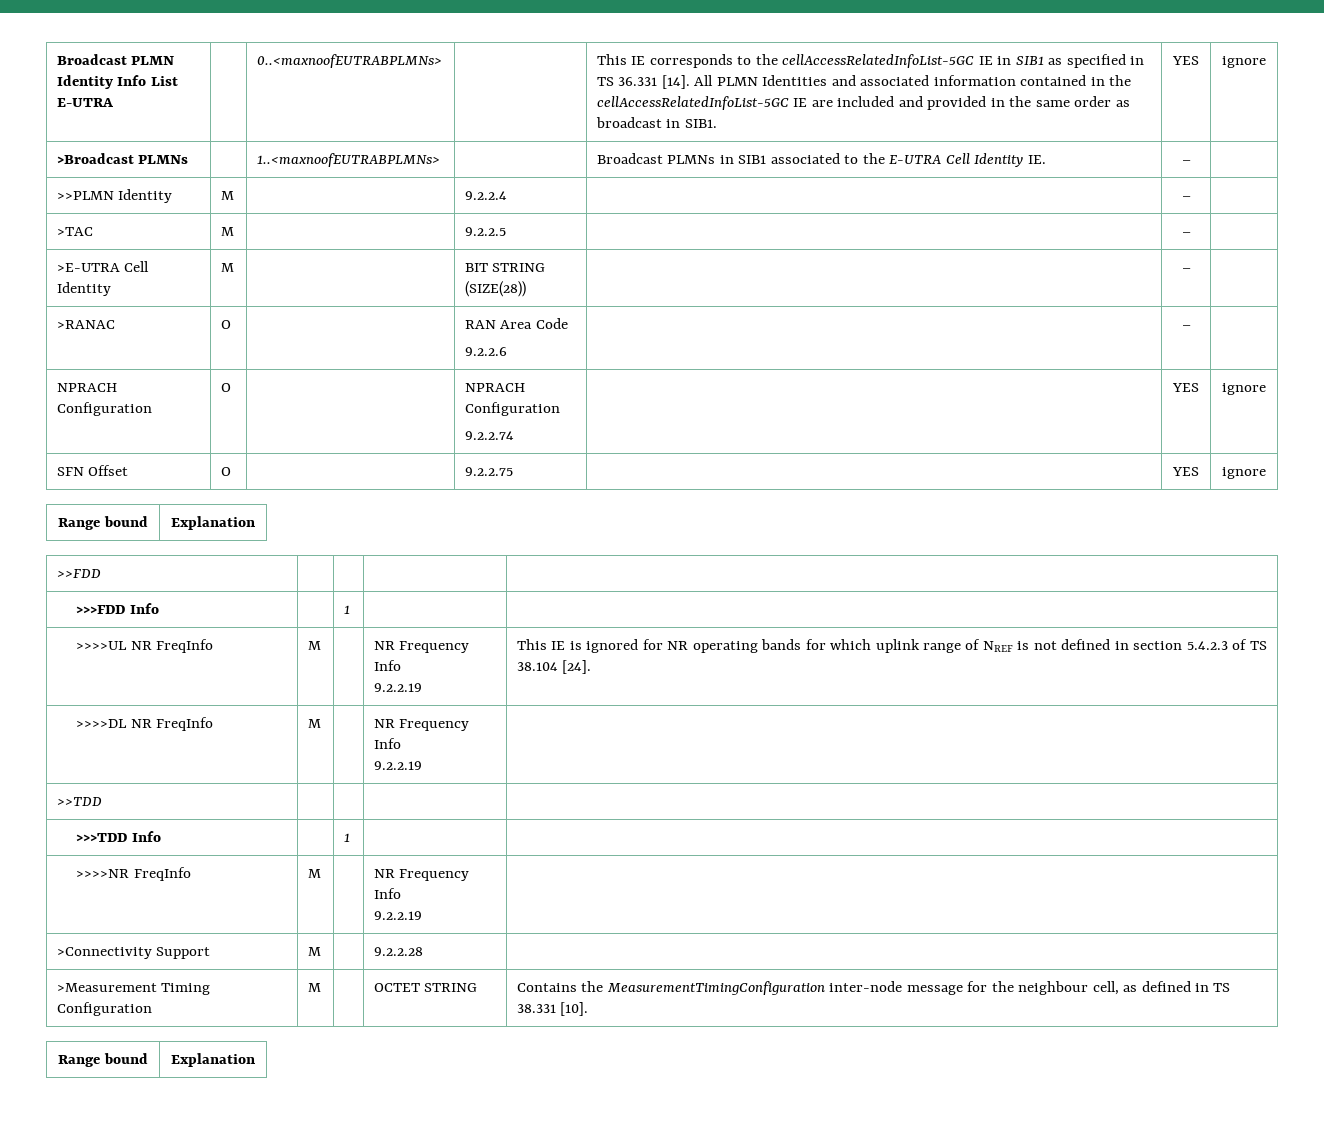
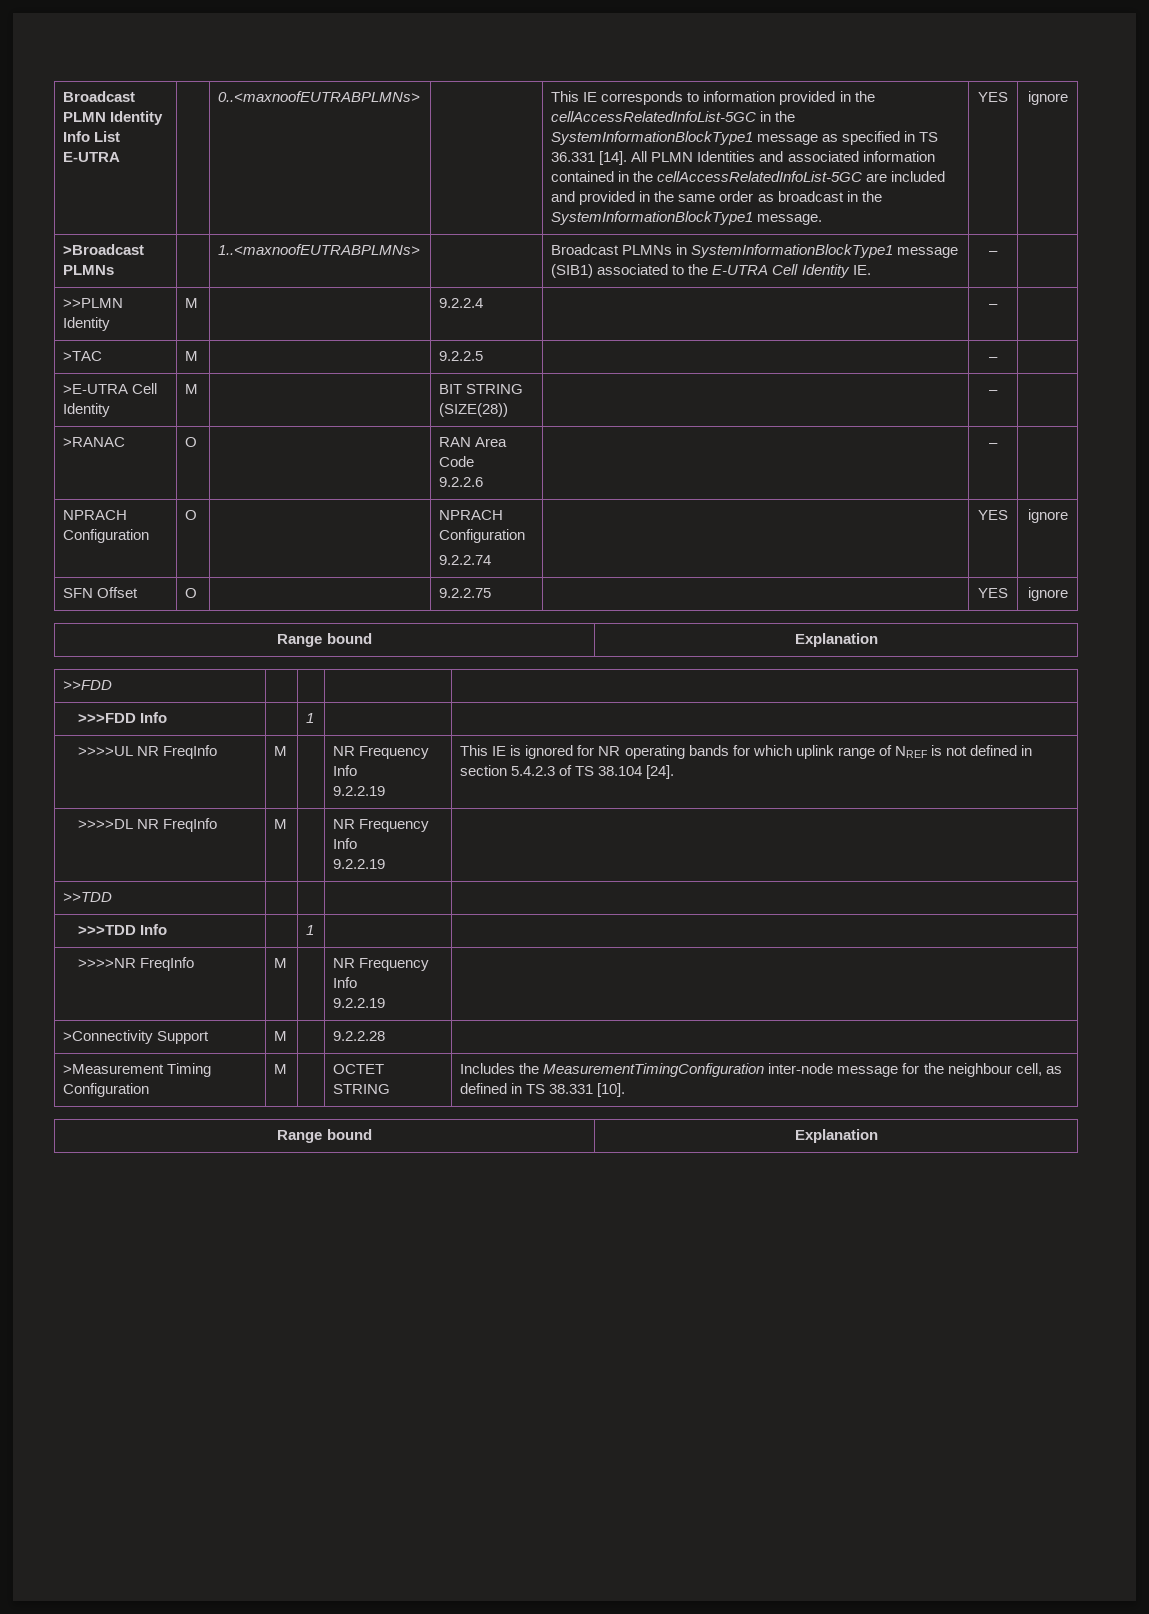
[755,54,1044,68] the cellAccessRelatedInfoList-5GC IE in SIB1 -> [703,91,875,105] [551,111,796,122] [551,131,819,145] information provided in the cellAccessRelatedInfoList-5GC in the SystemInformationBlockType1 message
[793,98,808,107] IE -> (863, 176) none
[684,119,717,128] SIB1. -> [861,191,882,202] [551,211,823,225] the SystemInformationBlockType1 message.
[738,155,767,164] SIB1 -> [691,244,959,258] [551,264,594,278] SystemInformationBlockType1 message (SIB1)
[516,983,577,992] Contains -> [460,1063,516,1074] Includes

